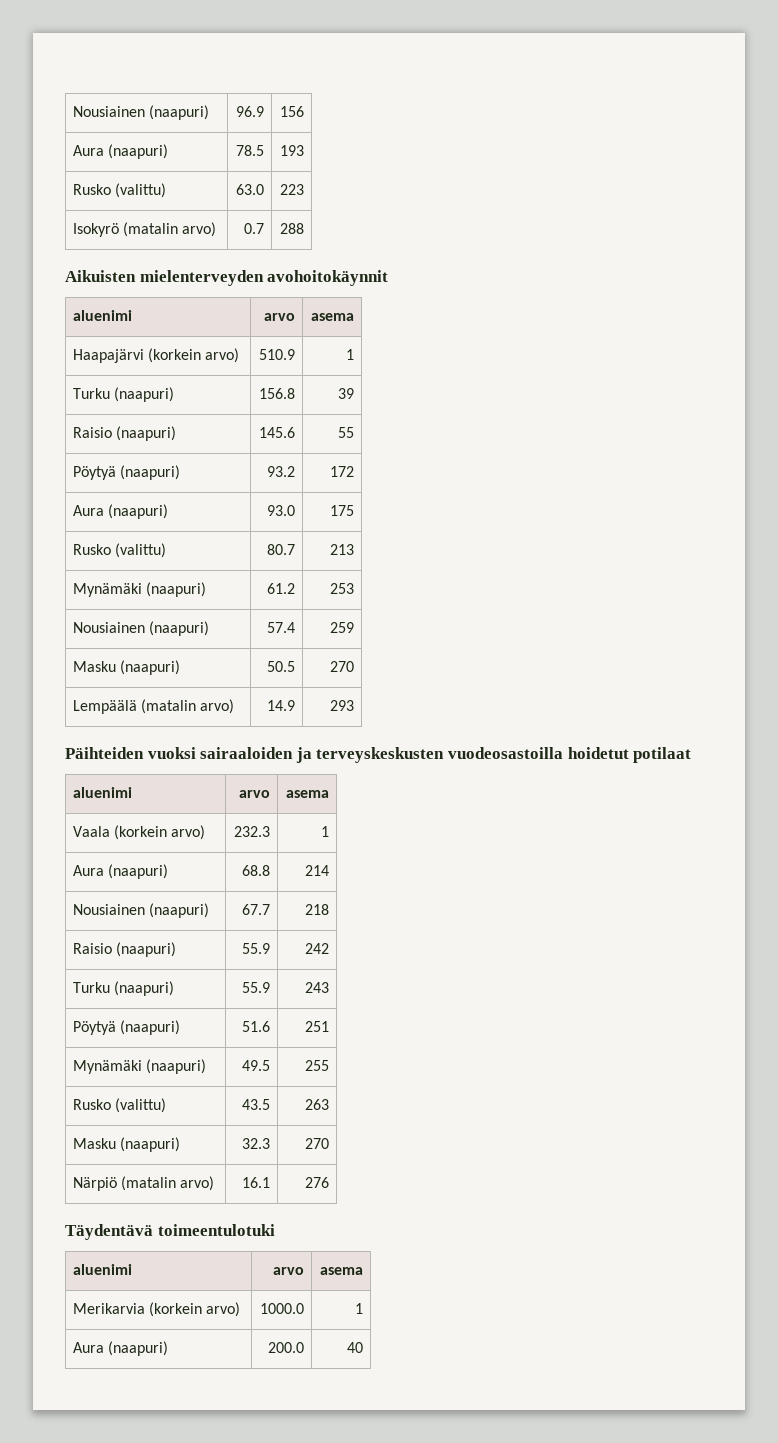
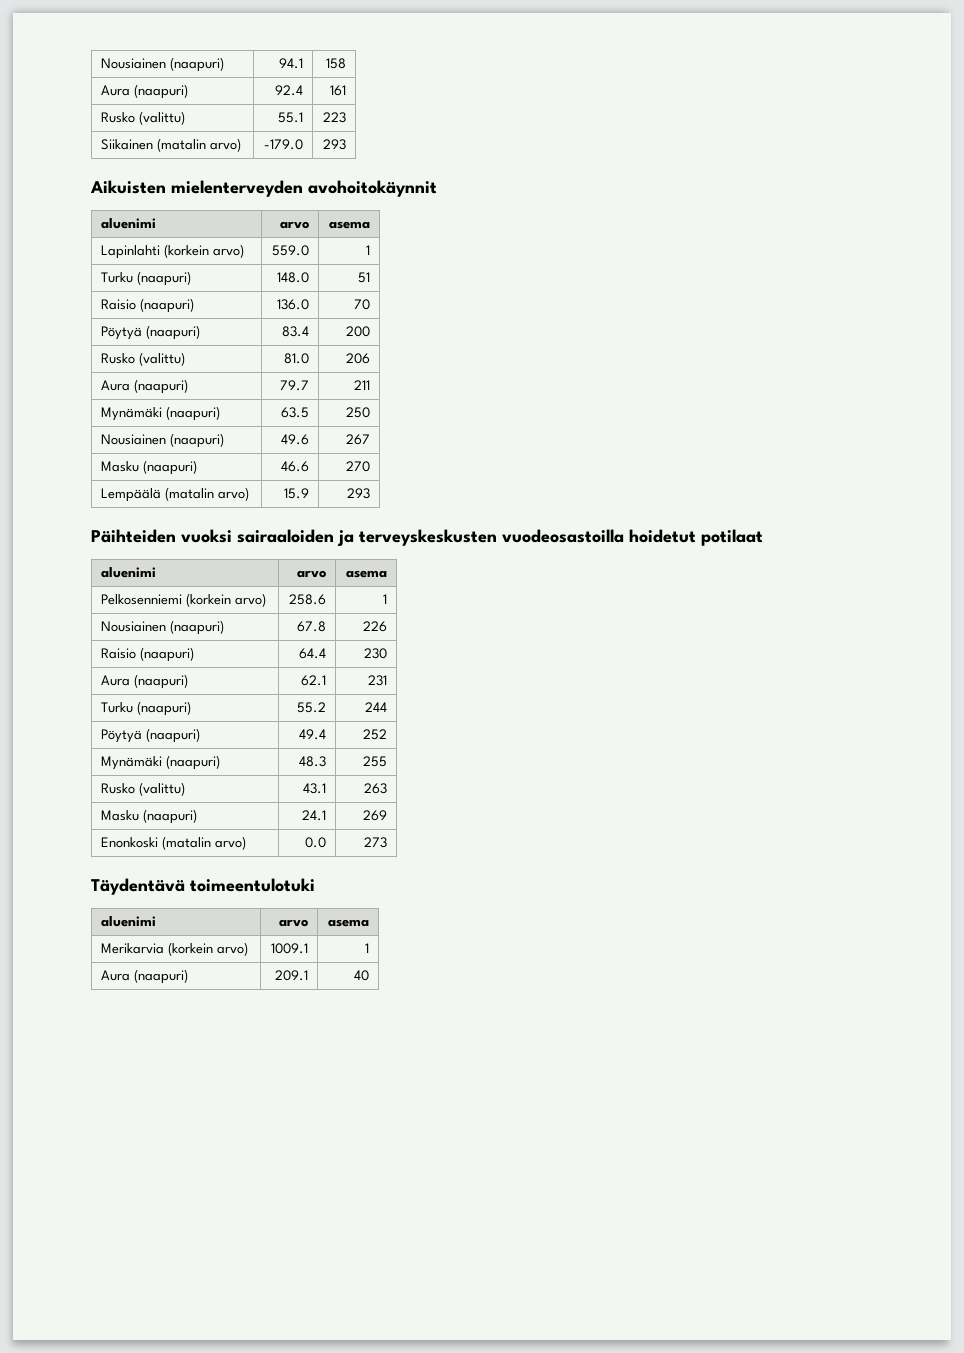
[72,105,209,120] [236,106,265,117] [280,106,305,117] [72,144,168,159] [236,145,265,156] [280,145,305,156] [72,183,166,198] [236,184,265,195] Nousiainen (naapuri) | 96.9 | 156 // Aura (naapuri) | 78.5 | 193 // Rusko (valittu) | 63.0 -> [100,57,224,72] [279,58,304,69] [326,58,347,69] [100,84,188,99] [275,85,304,96] [330,85,347,96] [100,111,185,125] [278,112,304,123] Nousiainen (naapuri) | 94.1 | 158 // Aura (naapuri) | 92.4 | 161 // Rusko (valittu) | 55.1
[72,222,217,237] [244,223,265,234] [280,223,305,234] Isokyrö (matalin arvo) | 0.7 | 288 -> [100,138,241,152] [264,139,304,150] [323,139,347,150] Siikainen (matalin arvo) | -179.0 | 293
[72,348,240,363] [259,349,296,360] Haapajärvi (korkein arvo) | 510.9 -> [100,244,244,259] [272,245,310,256] Lapinlahti (korkein arvo) | 559.0
[259,388,296,399] [338,388,355,399] [72,426,176,441] [259,427,296,438] [338,427,355,438] [72,465,180,480] [267,466,296,477] [330,466,355,477] [72,504,168,519] [267,505,296,516] [330,505,355,516] [72,543,166,558] [267,544,296,555] [330,544,355,555] [72,582,206,597] [267,583,296,594] [330,583,355,594] [72,621,209,636] [267,622,296,633] [330,622,355,633] [72,660,180,675] [267,661,296,672] 156.8 | 39 // Raisio (naapuri) | 145.6 | 55 // Pöytyä (naapuri) | 93.2 | 172 // Aura (naapuri) | 93.0 | 175 // Rusko (valittu) | 80.7 | 213 // Mynämäki (naapuri) | 61.2 | 253 // Nousiainen (naapuri) | 57.4 | 259 // Masku (naapuri) | 50.5 -> [277,272,310,283] [358,272,371,283] [100,298,194,313] [277,299,310,310] [354,299,371,310] [100,325,200,340] [282,326,310,337] [346,326,371,337] [100,352,185,366] [284,353,310,364] [346,353,371,364] [100,379,188,394] [280,380,310,391] [354,380,371,390] [100,406,220,421] [281,407,310,418] [346,407,371,418] [100,433,224,448] [281,434,310,445] [346,434,371,445] [100,460,197,475] [281,461,310,472] 148.0 | 51 // Raisio (naapuri) | 136.0 | 70 // Pöytyä (naapuri) | 83.4 | 200 // Rusko (valittu) | 81.0 | 206 // Aura (naapuri) | 79.7 | 211 // Mynämäki (naapuri) | 63.5 | 250 // Nousiainen (naapuri) | 49.6 | 267 // Masku (naapuri) | 46.6
[267,700,296,711] 14.9 -> [284,488,310,499] 15.9
[72,825,206,840] [234,826,271,837] [321,826,330,837] [72,864,168,879] [242,865,271,876] [305,865,330,876] [72,903,209,918] [242,904,271,915] [305,904,330,915] [72,942,176,957] [242,943,271,954] [305,943,330,954] [72,981,174,996] [242,982,271,993] [305,982,330,993] [72,1020,180,1035] [242,1021,271,1032] [305,1021,330,1032] [72,1059,206,1074] [242,1060,271,1071] Vaala (korkein arvo) | 232.3 | 1 // Aura (naapuri) | 68.8 | 214 // Nousiainen (naapuri) | 67.7 | 218 // Raisio (naapuri) | 55.9 | 242 // Turku (naapuri) | 55.9 | 243 // Pöytyä (naapuri) | 51.6 | 251 // Mynämäki (naapuri) | 49.5 -> [100,593,266,607] [289,594,327,605] [383,594,388,604] [100,620,224,635] [297,621,327,632] [363,621,388,632] [100,647,194,662] [299,648,327,659] [364,648,388,659] [100,674,188,689] [301,675,327,686] [368,675,388,686] [100,701,191,716] [297,702,327,713] [365,702,388,712] [100,728,200,743] [299,729,327,740] [363,729,388,740] [100,755,220,770] [299,756,327,767] Pelkosenniemi (korkein arvo) | 258.6 | 1 // Nousiainen (naapuri) | 67.8 | 226 // Raisio (naapuri) | 64.4 | 230 // Aura (naapuri) | 62.1 | 231 // Turku (naapuri) | 55.2 | 244 // Pöytyä (naapuri) | 49.4 | 252 // Mynämäki (naapuri) | 48.3
[242,1099,271,1110] 43.5 -> [303,783,327,794] 43.1
[242,1138,271,1149] [305,1138,330,1149] [72,1176,215,1191] [242,1177,271,1188] [305,1177,330,1188] 32.3 | 270 // Närpiö (matalin arvo) | 16.1 | 276 -> [302,810,327,821] [363,810,388,821] [100,836,246,850] [305,837,327,848] [364,837,388,848] 24.1 | 269 // Enonkoski (matalin arvo) | 0.0 | 273
[260,1303,305,1314] [355,1303,364,1314] [72,1341,168,1356] [268,1342,305,1353] 1000.0 | 1 // Aura (naapuri) | 200.0 -> [271,943,309,954] [365,943,370,953] [100,969,188,984] [275,970,309,981] 1009.1 | 1 // Aura (naapuri) | 209.1

